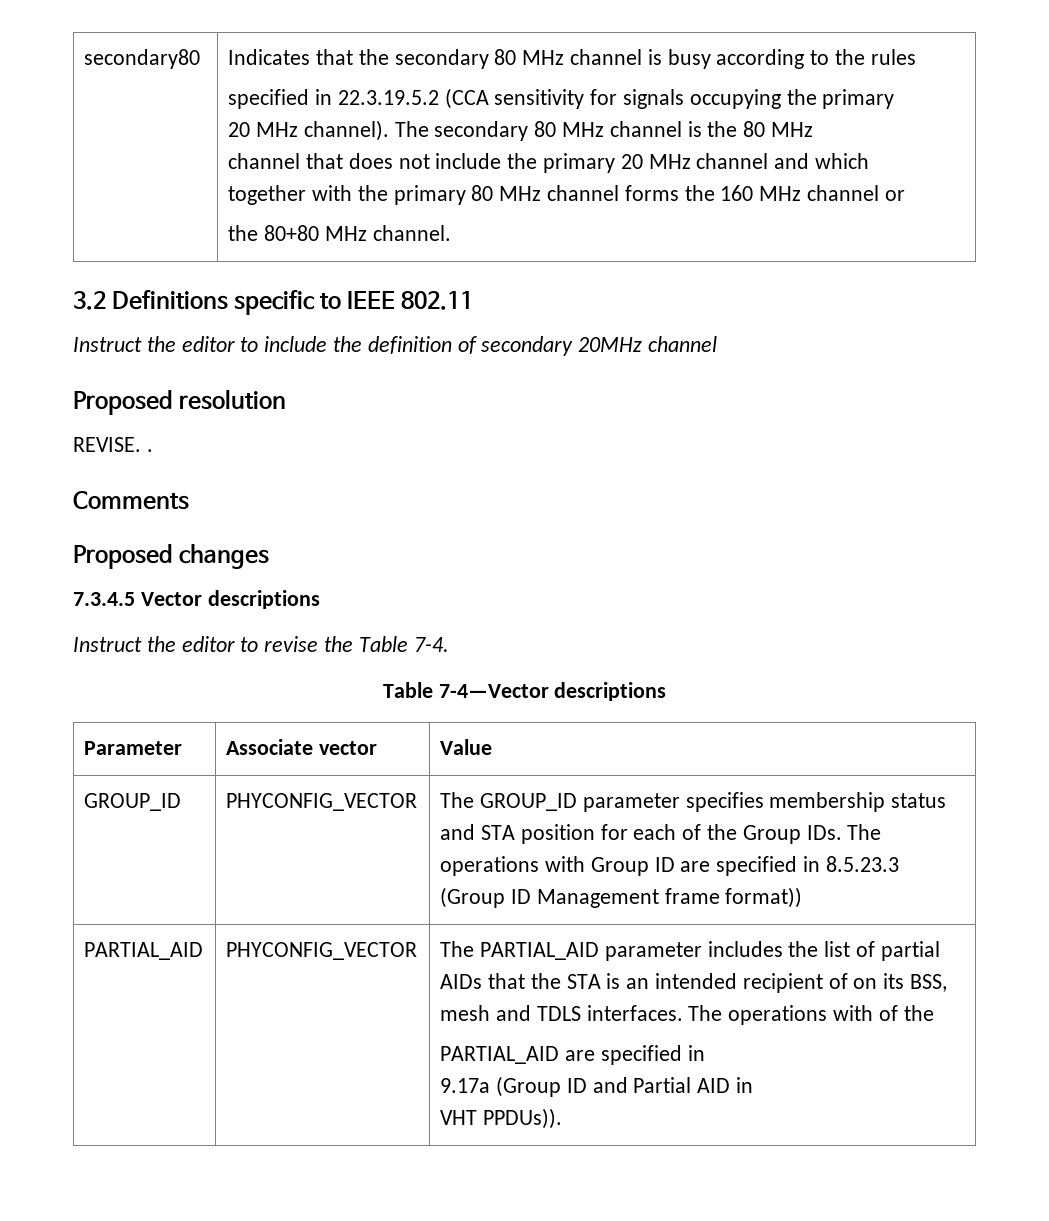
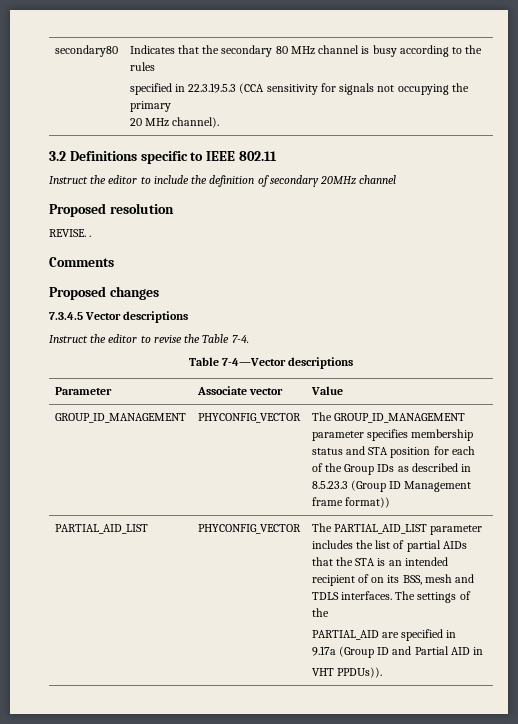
[337,90,439,105] 22.3.19.5.2 -> [188,83,237,93] 22.3.19.5.3
(685, 99) none -> [377,85,395,92] not
[394,121,814,141] [228,153,870,173] [228,185,905,205] [228,225,451,241] The secondary 80 MHz channel is the 80 MHz // channel that does not include the primary 20 MHz channel and which // together with the primary 80 MHz channel forms the 160 MHz channel or // the 80+80 MHz channel. -> (220, 122) none
[84,793,182,811] [226,793,418,811] [440,792,578,811] GROUP_ID | PHYCONFIG_VECTOR | The GROUP_ID -> [54,413,186,423] [197,413,301,423] [311,412,465,423] GROUP_ID_MANAGEMENT | PHYCONFIG_VECTOR | The GROUP_ID_MANAGEMENT
[806,824,882,840] [440,856,798,876] IDs. The operations with Group ID are specified -> [377,463,458,472] IDs as described
[84,942,204,960] [226,942,418,960] [440,941,600,960] PARTIAL_AID | PHYCONFIG_VECTOR | The PARTIAL_AID -> [54,524,148,534] [197,524,301,534] [311,523,427,534] PARTIAL_AID_LIST | PHYCONFIG_VECTOR | The PARTIAL_AID_LIST
[728,1005,874,1025] operations with -> [417,592,457,603] settings

